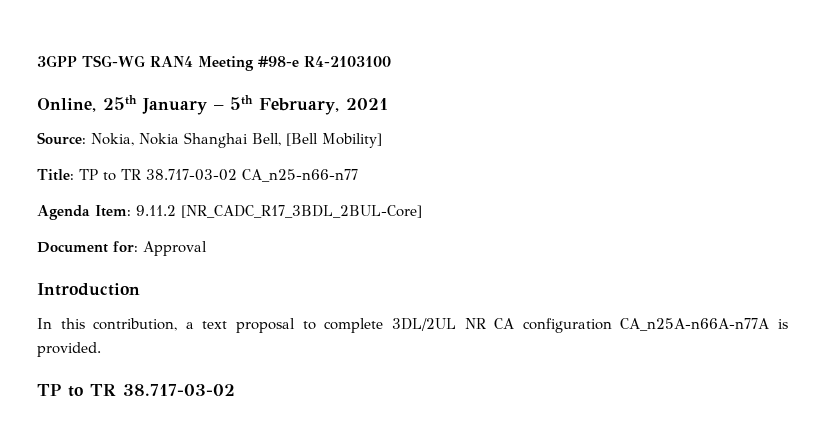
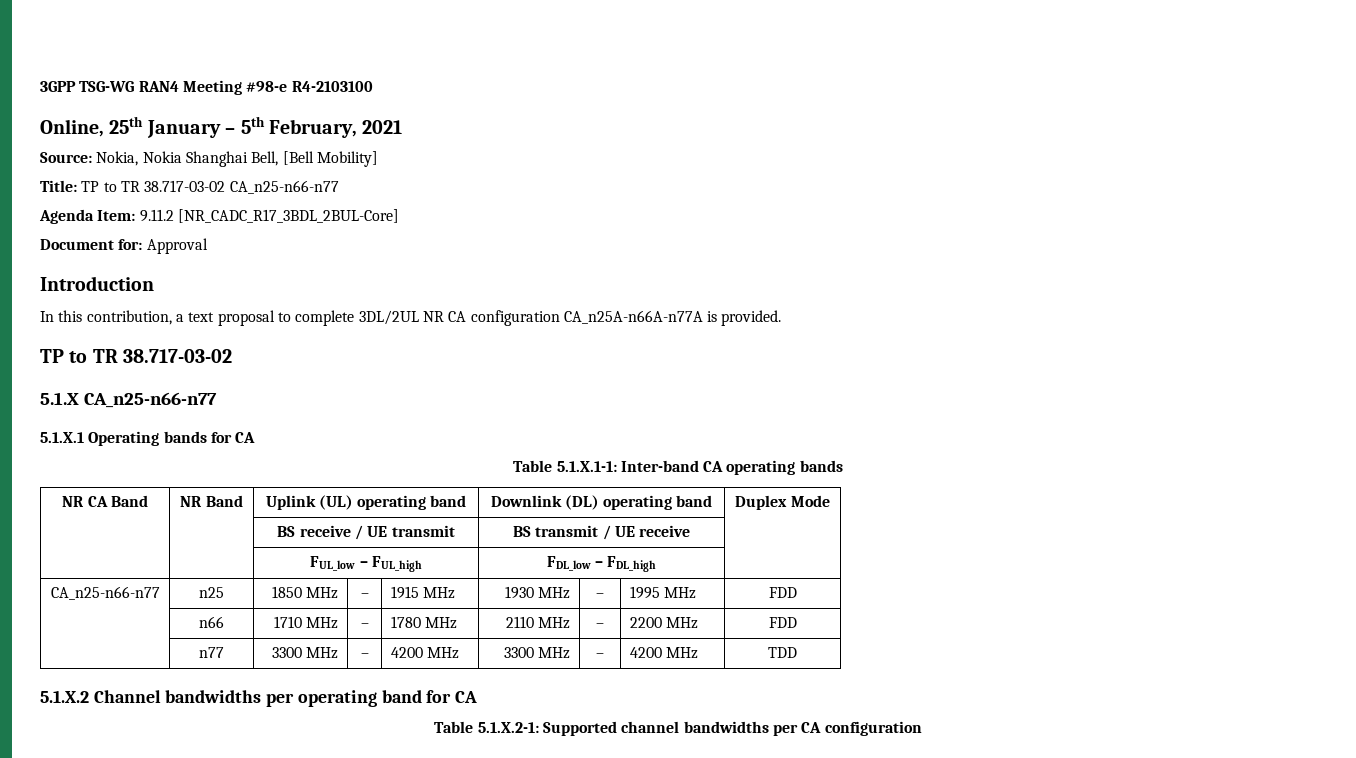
(235, 390) none -> [40,392,217,408] [40,431,256,446] [513,460,843,475] [62,495,148,507] [180,495,243,507] [265,495,467,510] [490,495,713,510] [735,495,830,510] [277,525,455,540] [512,525,691,540] [310,556,422,572] [546,556,657,572] [50,586,160,600] [199,587,224,598] [272,586,339,599] [360,593,369,598] [390,586,455,599] [505,586,571,599] [596,593,604,598] [629,586,696,599] [768,587,797,598] [199,616,224,628] [274,616,339,629] [360,623,369,628] [390,616,457,629] [506,616,571,629] [596,623,604,628] [629,617,698,629] [768,617,797,628] [199,647,224,658] [272,647,339,659] [360,653,369,658] [390,647,459,659] [504,647,571,659] [596,653,604,658] [629,647,698,659] [768,647,797,658] [40,690,478,707] [434,721,922,736] // 5.1.X CA_n25-n66-n77 // 5.1.X.1 Operating bands for CA // Table 5.1.X.1-1: Inter-band CA operating bands // NR CA Band | NR Band | Uplink (UL) operating band | Downlink (DL) operating band | Duplex Mode // | | BS receive / UE transmit | BS transmit / UE receive | // | | FUL_low – FUL_high | FDL_low – FDL_high | // CA_n25-n66-n77 | n25 | 1850 MHz | – | 1915 MHz | 1930 MHz | – | 1995 MHz | FDD // | n66 | 1710 MHz | – | 1780 MHz | 2110 MHz | – | 2200 MHz | FDD // | n77 | 3300 MHz | – | 4200 MHz | 3300 MHz | – | 4200 MHz | TDD // 5.1.X.2 Channel bandwidths per operating band for CA // Table 5.1.X.2-1: Supported channel bandwidths per CA configuration

